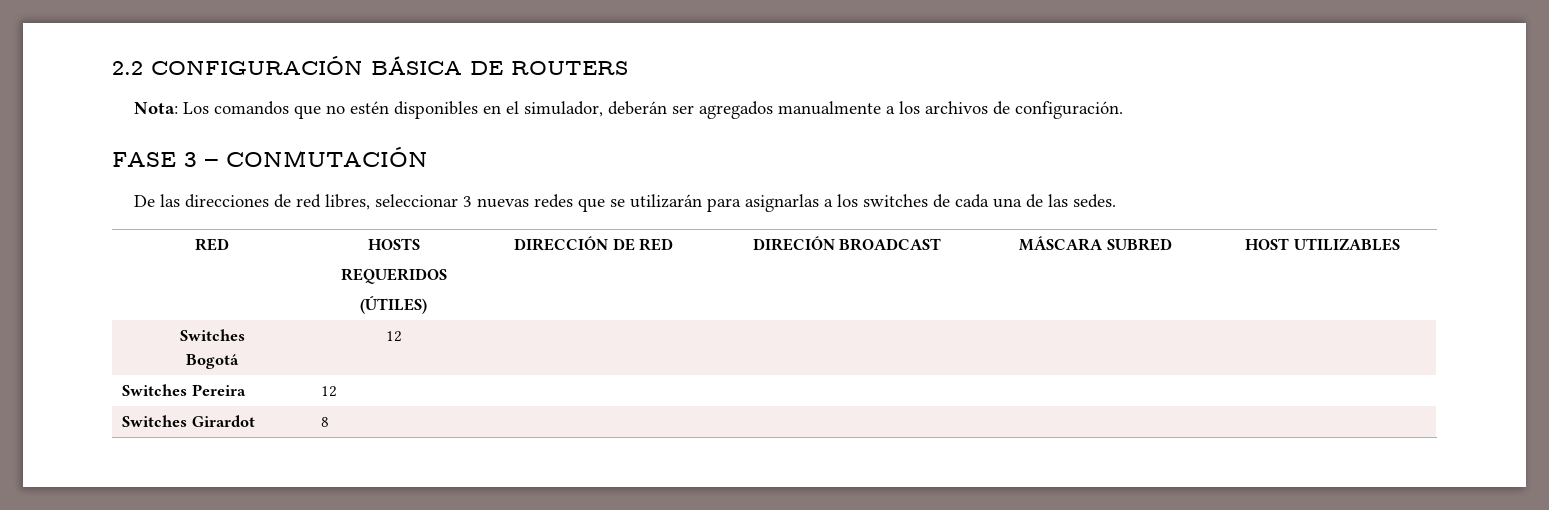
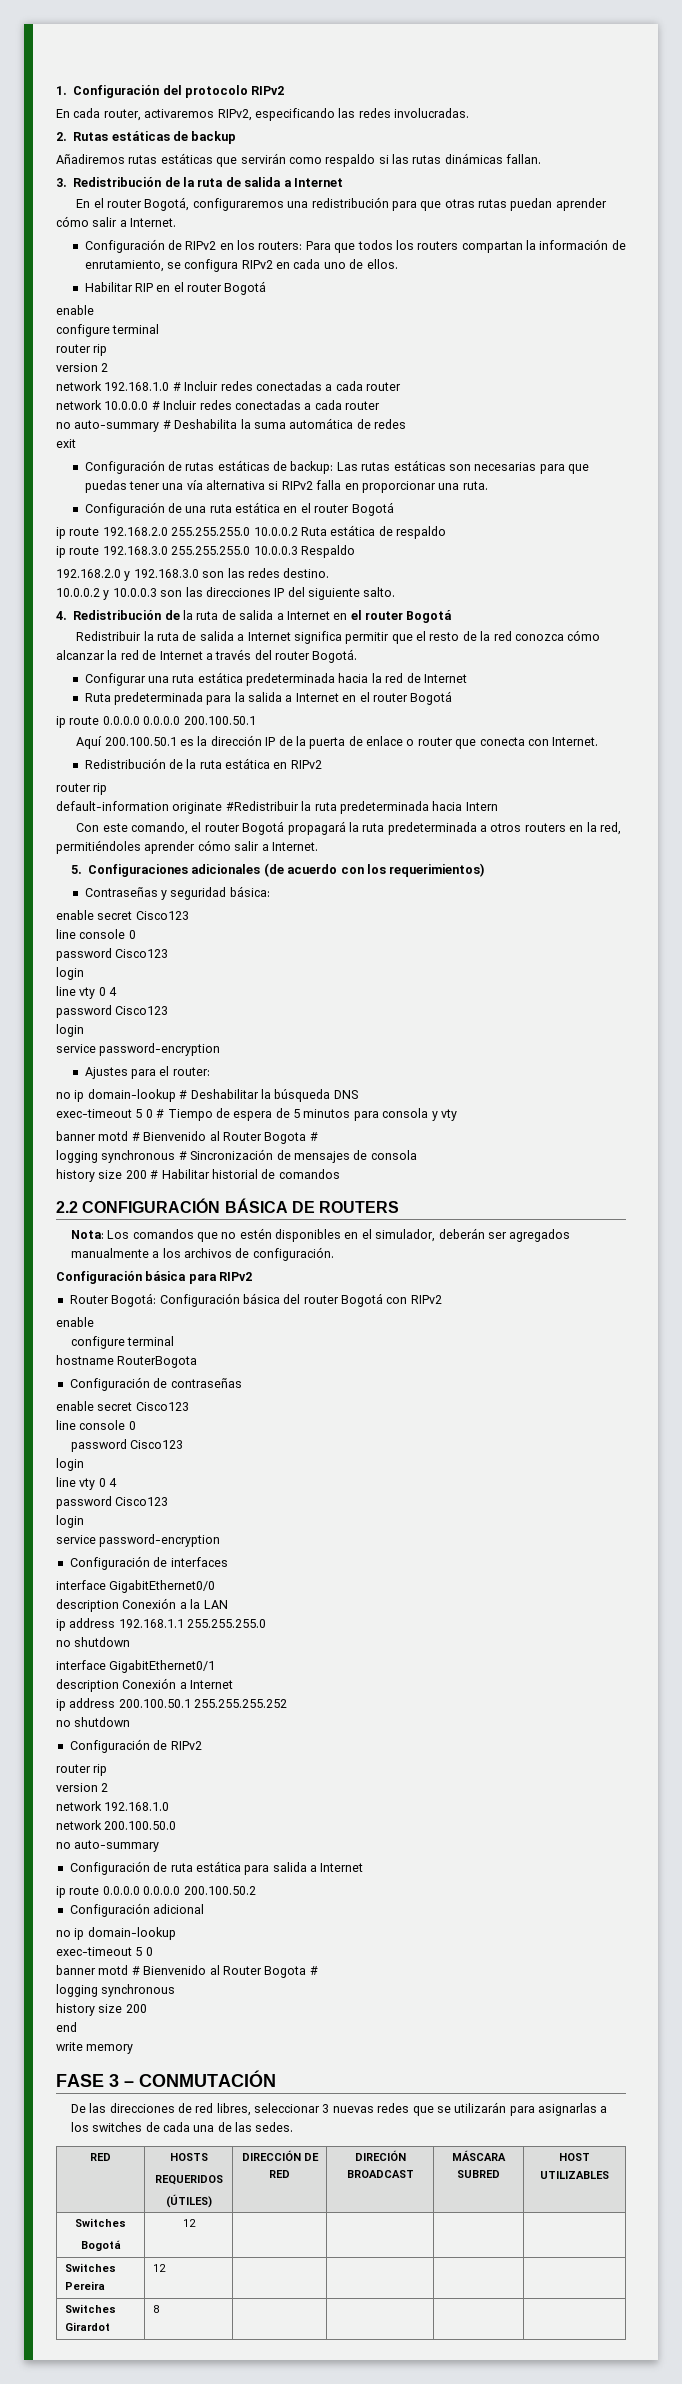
(112, 68) none -> [56,85,285,98] [56,108,469,121] [56,131,237,144] [56,153,542,167] [56,177,343,187] [76,197,607,211] [56,216,177,227] [84,239,626,253] [84,259,398,272] [84,281,267,295] [56,305,94,315] [56,324,160,337] [56,344,108,356] [56,363,109,372] [56,381,401,391] [56,400,380,410] [56,418,406,432] [56,439,76,448] [84,460,590,474] [84,480,488,493] [84,502,394,516] [56,525,446,539] [56,545,355,558] [56,568,330,581] [56,587,396,600] [56,610,453,623] [76,630,601,644] [56,649,358,663] [84,672,467,686] [84,691,453,705] [56,716,256,728] [76,735,599,749] [84,758,322,769] [56,783,108,795] [56,801,498,814] [76,821,621,835] [56,840,318,854] [70,863,486,877] [84,886,270,900] [56,910,189,920] [56,929,136,939] [56,948,169,961] [56,967,84,980] [56,986,118,999] [56,1005,169,1018] [56,1024,84,1037] [56,1043,221,1056] [84,1066,210,1079] [56,1089,358,1102] [56,1108,457,1121] [56,1131,318,1144] [56,1149,417,1163] [56,1169,340,1182] 1. Configuración del protocolo RIPv2 // En cada router, activaremos RIPv2, especificando las redes involucradas. // 2. Rutas estáticas de backup // Añadiremos rutas estáticas que servirán como respaldo si las rutas dinámicas fallan. // 3. Redistribución de la ruta de salida a Internet // En el router Bogotá, configuraremos una redistribución para que otras rutas puedan aprender cómo salir a Internet. // Configuración de RIPv2 en los routers: Para que todos los routers compartan la información de enrutamiento, se configura RIPv2 en cada uno de ellos. // Habilitar RIP en el router Bogotá // enable // configure terminal // router rip // version 2 // network 192.168.1.0 # Incluir redes conectadas a cada router // network 10.0.0.0 # Incluir redes conectadas a cada router // no auto-summary # Deshabilita la suma automática de redes // exit // Configuración de rutas estáticas de backup: Las rutas estáticas son necesarias para que puedas tener una vía alternativa si RIPv2 falla en proporcionar una ruta. // Configuración de una ruta estática en el router Bogotá // ip route 192.168.2.0 255.255.255.0 10.0.0.2 Ruta estática de respaldo // ip route 192.168.3.0 255.255.255.0 10.0.0.3 Respaldo // 192.168.2.0 y 192.168.3.0 son las redes destino. // 10.0.0.2 y 10.0.0.3 son las direcciones IP del siguiente salto. // 4. Redistribución de la ruta de salida a Internet en el router Bogotá // Redistribuir la ruta de salida a Internet significa permitir que el resto de la red conozca cómo alcanzar la red de Internet a través del router Bogotá. // Configurar una ruta estática predeterminada hacia la red de Internet // Ruta predeterminada para la salida a Internet en el router Bogotá // ip route 0.0.0.0 0.0.0.0 200.100.50.1 // Aquí 200.100.50.1 es la dirección IP de la puerta de enlace o router que conecta con Internet. // Redistribución de la ruta estática en RIPv2 // router rip // default-information originate #Redistribuir la ruta predeterminada hacia Intern // Con este comando, el router Bogotá propagará la ruta predeterminada a otros routers en la red, permitiéndoles aprender cómo salir a Internet. // 5. Configuraciones adicionales (de acuerdo con los requerimientos) // Contraseñas y seguridad básica: // enable secret Cisco123 // line console 0 // password Cisco123 // login // line vty 0 4 // password Cisco123 // login // service password-encryption // Ajustes para el router: // no ip domain-lookup # Deshabilitar la búsqueda DNS // exec-timeout 5 0 # Tiempo de espera de 5 minutos para consola y vty // banner motd # Bienvenido al Router Bogota # // logging synchronous # Sincronización de mensajes de consola // history size 200 # Habilitar historial de comandos //
(1123, 110) none -> [56,1271,253,1284] [69,1293,442,1307] [56,1317,94,1327] [70,1336,175,1349] [56,1355,198,1368] [69,1377,242,1391] [56,1401,189,1411] [56,1420,136,1430] [70,1439,184,1452] [56,1458,84,1471] [56,1477,118,1490] [56,1496,169,1509] [56,1515,84,1528] [56,1534,221,1547] [69,1556,228,1570] [56,1580,216,1593] [56,1598,228,1612] [56,1618,267,1631] [56,1637,131,1647] [56,1660,216,1673] [56,1678,234,1692] [56,1698,288,1711] [56,1717,131,1727] [69,1739,202,1753] [56,1764,108,1776] [56,1783,109,1792] [56,1801,170,1811] [56,1820,177,1830] [56,1840,160,1852] [69,1861,364,1875] [56,1886,256,1898] [69,1903,205,1917] [56,1927,176,1940] [56,1947,153,1956] [56,1965,318,1978] [56,1984,176,1997] [56,2003,147,2016] [56,2022,77,2032] [56,2042,134,2054] // Configuración básica para RIPv2 // Router Bogotá: Configuración básica del router Bogotá con RIPv2 // enable // configure terminal // hostname RouterBogota // Configuración de contraseñas // enable secret Cisco123 // line console 0 // password Cisco123 // login // line vty 0 4 // password Cisco123 // login // service password-encryption // Configuración de interfaces // interface GigabitEthernet0/0 // description Conexión a la LAN // ip address 192.168.1.1 255.255.255.0 // no shutdown // interface GigabitEthernet0/1 // description Conexión a Internet // ip address 200.100.50.1 255.255.255.252 // no shutdown // Configuración de RIPv2 // router rip // version 2 // network 192.168.1.0 // network 200.100.50.0 // no auto-summary // Configuración de ruta estática para salida a Internet // ip route 0.0.0.0 0.0.0.0 200.100.50.2 // Configuración adicional // no ip domain-lookup // exec-timeout 5 0 // banner motd # Bienvenido al Router Bogota # // logging synchronous // history size 200 // end // write memory

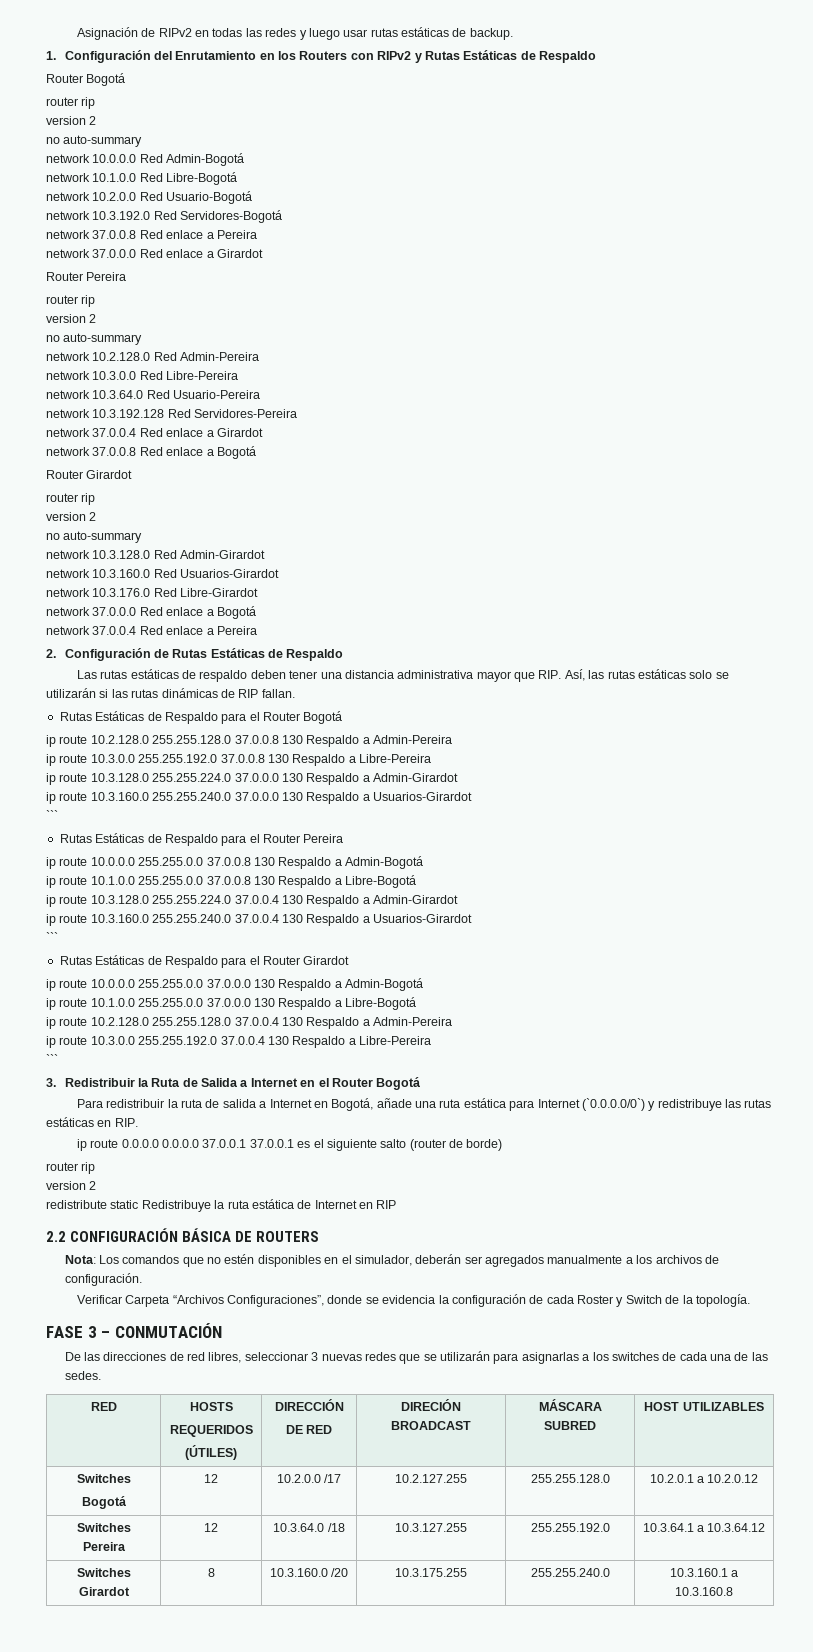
[56,85,285,98] [56,108,469,121] [56,131,237,144] [56,153,542,167] [56,177,343,187] [76,197,607,211] [56,216,177,227] [84,239,626,253] [84,259,398,272] [84,281,267,295] [56,305,94,315] [56,324,160,337] [56,344,108,356] [56,363,109,372] [56,381,401,391] [56,400,380,410] [56,418,406,432] [56,439,76,448] [84,460,590,474] [84,480,488,493] [84,502,394,516] [56,525,446,539] [56,545,355,558] [56,568,330,581] [56,587,396,600] [56,610,180,620] 1. Configuración del protocolo RIPv2 // En cada router, activaremos RIPv2, especificando las redes involucradas. // 2. Rutas estáticas de backup // Añadiremos rutas estáticas que servirán como respaldo si las rutas dinámicas fallan. // 3. Redistribución de la ruta de salida a Internet // En el router Bogotá, configuraremos una redistribución para que otras rutas puedan aprender cómo salir a Internet. // Configuración de RIPv2 en los routers: Para que todos los routers compartan la información de enrutamiento, se configura RIPv2 en cada uno de ellos. // Habilitar RIP en el router Bogotá // enable // configure terminal // router rip // version 2 // network 192.168.1.0 # Incluir redes conectadas a cada router // network 10.0.0.0 # Incluir redes conectadas a cada router // no auto-summary # Deshabilita la suma automática de redes // exit // Configuración de rutas estáticas de backup: Las rutas estáticas son necesarias para que puedas tener una vía alternativa si RIPv2 falla en proporcionar una ruta. // Configuración de una ruta estática en el router Bogotá // ip route 192.168.2.0 255.255.255.0 10.0.0.2 Ruta estática de respaldo // ip route 192.168.3.0 255.255.255.0 10.0.0.3 Respaldo // 192.168.2.0 y 192.168.3.0 son las redes destino. // 10.0.0.2 y 10.0.0.3 son las direcciones IP del siguiente salto. // 4. Redistribución de -> [76,27,513,40] [46,50,597,63] [46,73,126,86] [46,97,96,109] [46,116,97,125] [46,135,143,147] [46,153,245,166] [46,172,238,185] [46,191,253,204] [46,210,283,223] [46,230,257,239] [46,249,263,258] [46,272,127,281] [46,295,96,307] [46,314,97,323] [46,333,143,345] [46,352,260,361] [46,371,239,380] [46,390,261,399] [46,409,298,418] [46,428,263,437] [46,446,256,459] [46,470,133,479] [46,493,96,505] [46,512,97,521] [46,531,143,543] [46,550,266,559] [46,569,280,578] [46,588,259,597] [46,606,256,619] [46,626,257,635] [46,648,344,661] [76,669,729,682] [46,688,295,698] [59,711,343,724] [46,735,452,747] [46,754,431,766] [46,773,458,785] [46,792,472,804] [46,810,58,820] [59,833,344,846] [46,856,423,869] [46,875,416,888] [46,895,458,907] [46,914,472,926] [46,932,58,942] [59,955,350,968] [46,978,423,991] [46,997,416,1010] [46,1017,452,1029] [46,1036,431,1048] [46,1054,58,1064] [46,1077,421,1090] [76,1099,165,1108] Asignación de RIPv2 en todas las redes y luego usar rutas estáticas de backup. // 1. Configuración del Enrutamiento en los Routers con RIPv2 y Rutas Estáticas de Respaldo // Router Bogotá // router rip // version 2 // no auto-summary // network 10.0.0.0 Red Admin-Bogotá // network 10.1.0.0 Red Libre-Bogotá // network 10.2.0.0 Red Usuario-Bogotá // network 10.3.192.0 Red Servidores-Bogotá // network 37.0.0.8 Red enlace a Pereira // network 37.0.0.0 Red enlace a Girardot // Router Pereira // router rip // version 2 // no auto-summary // network 10.2.128.0 Red Admin-Pereira // network 10.3.0.0 Red Libre-Pereira // network 10.3.64.0 Red Usuario-Pereira // network 10.3.192.128 Red Servidores-Pereira // network 37.0.0.4 Red enlace a Girardot // network 37.0.0.8 Red enlace a Bogotá // Router Girardot // router rip // version 2 // no auto-summary // network 10.3.128.0 Red Admin-Girardot // network 10.3.160.0 Red Usuarios-Girardot // network 10.3.176.0 Red Libre-Girardot // network 37.0.0.0 Red enlace a Bogotá // network 37.0.0.4 Red enlace a Pereira // 2. Configuración de Rutas Estáticas de Respaldo // Las rutas estáticas de respaldo deben tener una distancia administrativa mayor que RIP. Así, las rutas estáticas solo se utilizarán si las rutas dinámicas de RIP fallan. // Rutas Estáticas de Respaldo para el Router Bogotá // ip route 10.2.128.0 255.255.128.0 37.0.0.8 130 Respaldo a Admin-Pereira // ip route 10.3.0.0 255.255.192.0 37.0.0.8 130 Respaldo a Libre-Pereira // ip route 10.3.128.0 255.255.224.0 37.0.0.0 130 Respaldo a Admin-Girardot // ip route 10.3.160.0 255.255.240.0 37.0.0.0 130 Respaldo a Usuarios-Girardot // ``` // Rutas Estáticas de Respaldo para el Router Pereira // ip route 10.0.0.0 255.255.0.0 37.0.0.8 130 Respaldo a Admin-Bogotá // ip route 10.1.0.0 255.255.0.0 37.0.0.8 130 Respaldo a Libre-Bogotá // ip route 10.3.128.0 255.255.224.0 37.0.0.4 130 Respaldo a Admin-Girardot // ip route 10.3.160.0 255.255.240.0 37.0.0.4 130 Respaldo a Usuarios-Girardot // ``` // Rutas Estáticas de Respaldo para el Router Girardot // ip route 10.0.0.0 255.255.0.0 37.0.0.0 130 Respaldo a Admin-Bogotá // ip route 10.1.0.0 255.255.0.0 37.0.0.0 130 Respaldo a Libre-Bogotá // ip route 10.2.128.0 255.255.128.0 37.0.0.4 130 Respaldo a Admin-Pereira // ip route 10.3.0.0 255.255.192.0 37.0.0.4 130 Respaldo a Libre-Pereira // ``` // 3. Redistribuir la Ruta de Salida a Internet en el Router Bogotá // Para redistribuir
[350,610,453,623] [76,630,601,644] [56,649,358,663] [84,672,467,686] [84,691,453,705] [56,716,256,728] [76,735,599,749] [84,758,322,769] [56,783,108,795] [56,801,498,814] [76,821,621,835] [56,840,318,854] [70,863,486,877] [84,886,270,900] [56,910,189,920] [56,929,136,939] [56,948,169,961] [56,967,84,980] [56,986,118,999] [56,1005,169,1018] [56,1024,84,1037] [56,1043,221,1056] [84,1066,210,1079] [56,1089,358,1102] [56,1108,457,1121] [56,1131,318,1144] [56,1149,417,1163] [56,1169,340,1182] el router Bogotá // Redistribuir la ruta de salida a Internet significa permitir que el resto de la red conozca cómo alcanzar la red de Internet a través del router Bogotá. // Configurar una ruta estática predeterminada hacia la red de Internet // Ruta predeterminada para la salida a Internet en el router Bogotá // ip route 0.0.0.0 0.0.0.0 200.100.50.1 // Aquí 200.100.50.1 es la dirección IP de la puerta de enlace o router que conecta con Internet. // Redistribución de la ruta estática en RIPv2 // router rip // default-information originate #Redistribuir la ruta predeterminada hacia Intern // Con este comando, el router Bogotá propagará la ruta predeterminada a otros routers en la red, permitiéndoles aprender cómo salir a Internet. // 5. Configuraciones adicionales (de acuerdo con los requerimientos) // Contraseñas y seguridad básica: // enable secret Cisco123 // line console 0 // password Cisco123 // login // line vty 0 4 // password Cisco123 // login // service password-encryption // Ajustes para el router: // no ip domain-lookup # Deshabilitar la búsqueda DNS // exec-timeout 5 0 # Tiempo de espera de 5 minutos para consola y vty // banner motd # Bienvenido al Router Bogota # // logging synchronous # Sincronización de mensajes de consola // history size 200 # Habilitar historial de comandos -> [331,1098,772,1111] [46,1117,138,1127] [76,1139,503,1151] [46,1162,96,1174] [46,1181,97,1190] [46,1199,397,1212] Bogotá, añade una ruta estática para Internet (`0.0.0.0/0`) y redistribuye las rutas estáticas en RIP. // ip route 0.0.0.0 0.0.0.0 37.0.0.1 37.0.0.1 es el siguiente salto (router de borde) // router rip // version 2 // redistribute static Redistribuye la ruta estática de Internet en RIP
[56,1271,253,1284] [69,1293,442,1307] [56,1317,94,1327] [70,1336,175,1349] [56,1355,198,1368] [69,1377,242,1391] [56,1401,189,1411] [56,1420,136,1430] [70,1439,184,1452] [56,1458,84,1471] [56,1477,118,1490] [56,1496,169,1509] [56,1515,84,1528] [56,1534,221,1547] [69,1556,228,1570] [56,1580,216,1593] [56,1598,228,1612] [56,1618,267,1631] [56,1637,131,1647] [56,1660,216,1673] [56,1678,234,1692] [56,1698,288,1711] [56,1717,131,1727] [69,1739,202,1753] [56,1764,108,1776] [56,1783,109,1792] [56,1801,170,1811] [56,1820,177,1830] [56,1840,160,1852] [69,1861,364,1875] [56,1886,256,1898] [69,1903,205,1917] [56,1927,176,1940] [56,1947,153,1956] [56,1965,318,1978] [56,1984,176,1997] [56,2003,147,2016] [56,2022,77,2032] [56,2042,134,2054] Configuración básica para RIPv2 // Router Bogotá: Configuración básica del router Bogotá con RIPv2 // enable // configure terminal // hostname RouterBogota // Configuración de contraseñas // enable secret Cisco123 // line console 0 // password Cisco123 // login // line vty 0 4 // password Cisco123 // login // service password-encryption // Configuración de interfaces // interface GigabitEthernet0/0 // description Conexión a la LAN // ip address 192.168.1.1 255.255.255.0 // no shutdown // interface GigabitEthernet0/1 // description Conexión a Internet // ip address 200.100.50.1 255.255.255.252 // no shutdown // Configuración de RIPv2 // router rip // version 2 // network 192.168.1.0 // network 200.100.50.0 // no auto-summary // Configuración de ruta estática para salida a Internet // ip route 0.0.0.0 0.0.0.0 200.100.50.2 // Configuración adicional // no ip domain-lookup // exec-timeout 5 0 // banner motd # Bienvenido al Router Bogota # // logging synchronous // history size 200 // end // write memory -> [76,1294,750,1307] Verificar Carpeta “Archivos Configuraciones”, donde se evidencia la configuración de cada Roster y Switch de la topología.
(301, 2155) none -> (344, 1405) //
[65,2263,117,2272] [65,2281,106,2290] [153,2264,167,2272] [65,2304,117,2313] [65,2322,111,2331] [153,2305,160,2313] | | | // Switches Pereira | 12 | | | | // Switches Girardot | 8 | | | | -> [276,1474,342,1483] [395,1474,467,1483] [530,1474,610,1483] [649,1474,759,1483] [76,1523,131,1532] [82,1542,126,1551] [204,1523,218,1532] [273,1523,345,1532] [395,1523,467,1532] [530,1523,610,1532] [642,1523,766,1532] [76,1568,131,1577] [78,1587,130,1596] [207,1568,215,1577] [269,1568,349,1577] [395,1568,467,1577] [530,1568,610,1577] [669,1568,739,1577] [675,1587,733,1596] 10.2.0.0 /17 | 10.2.127.255 | 255.255.128.0 | 10.2.0.1 a 10.2.0.12 // Switches Pereira | 12 | 10.3.64.0 /18 | 10.3.127.255 | 255.255.192.0 | 10.3.64.1 a 10.3.64.12 // Switches Girardot | 8 | 10.3.160.0 /20 | 10.3.175.255 | 255.255.240.0 | 10.3.160.1 a 10.3.160.8

